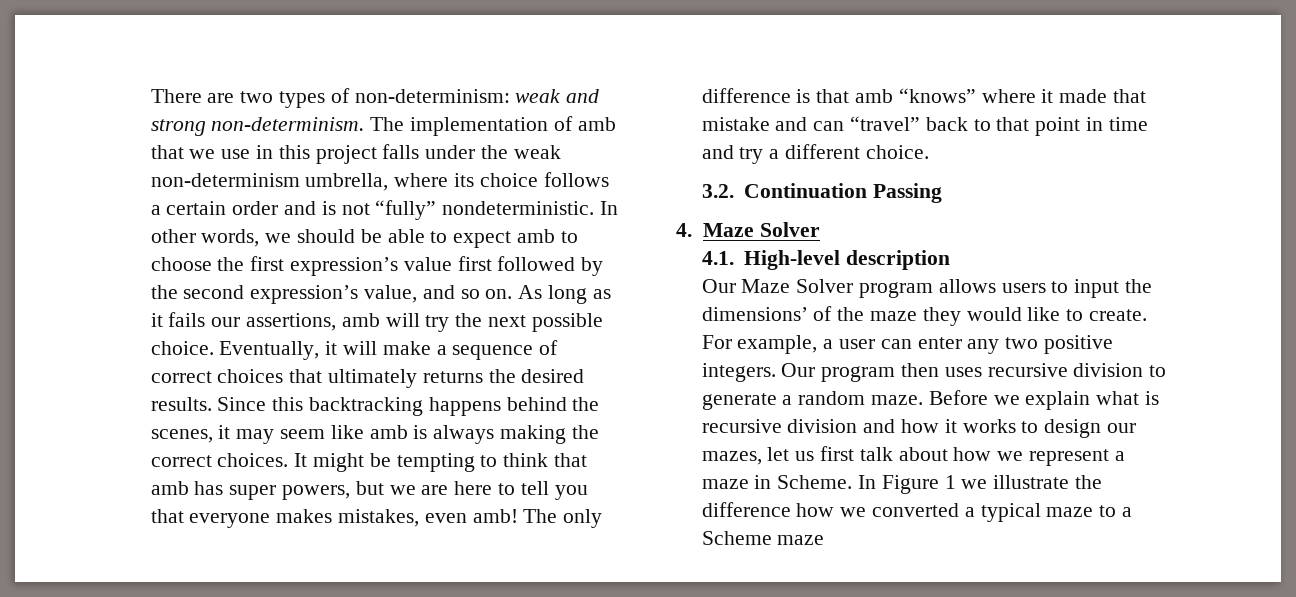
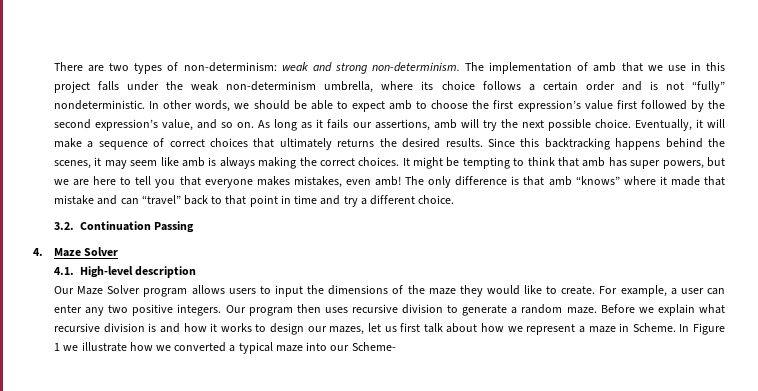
[701,307,808,321] dimensions’ -> [328,285,389,295] dimensions
[1145,391,1160,405] [701,419,858,433] is recursive division -> [54,323,157,333] recursive division is
[1075,475,1103,489] [701,502,791,517] the difference -> (127, 347) none
[1099,505,1133,517] [701,531,825,545] to a Scheme maze -> [306,342,396,351] into our Scheme-

